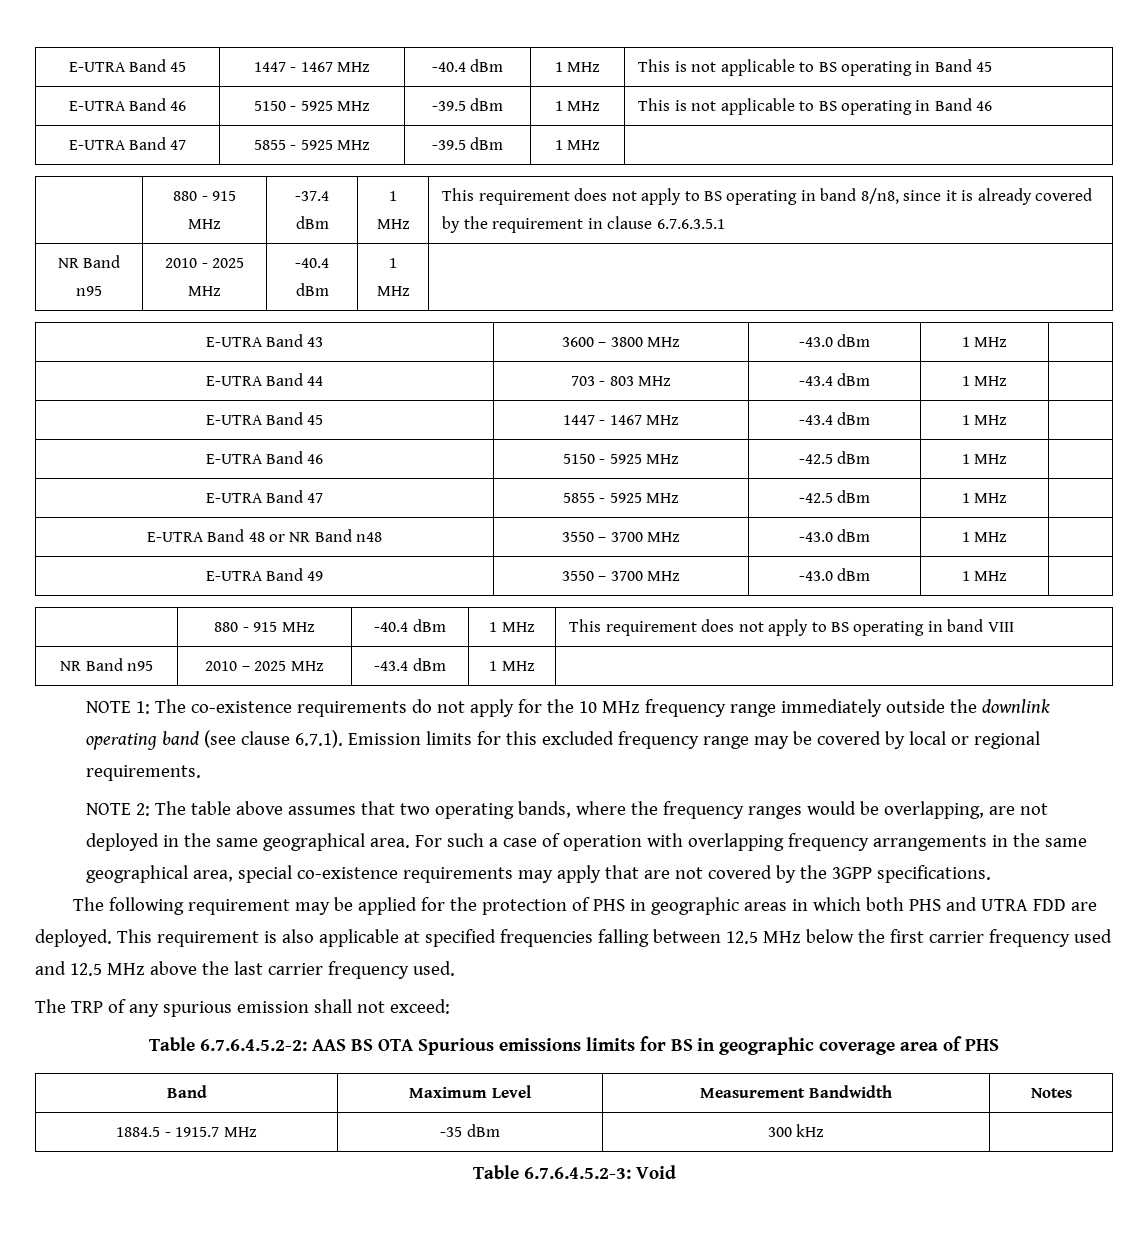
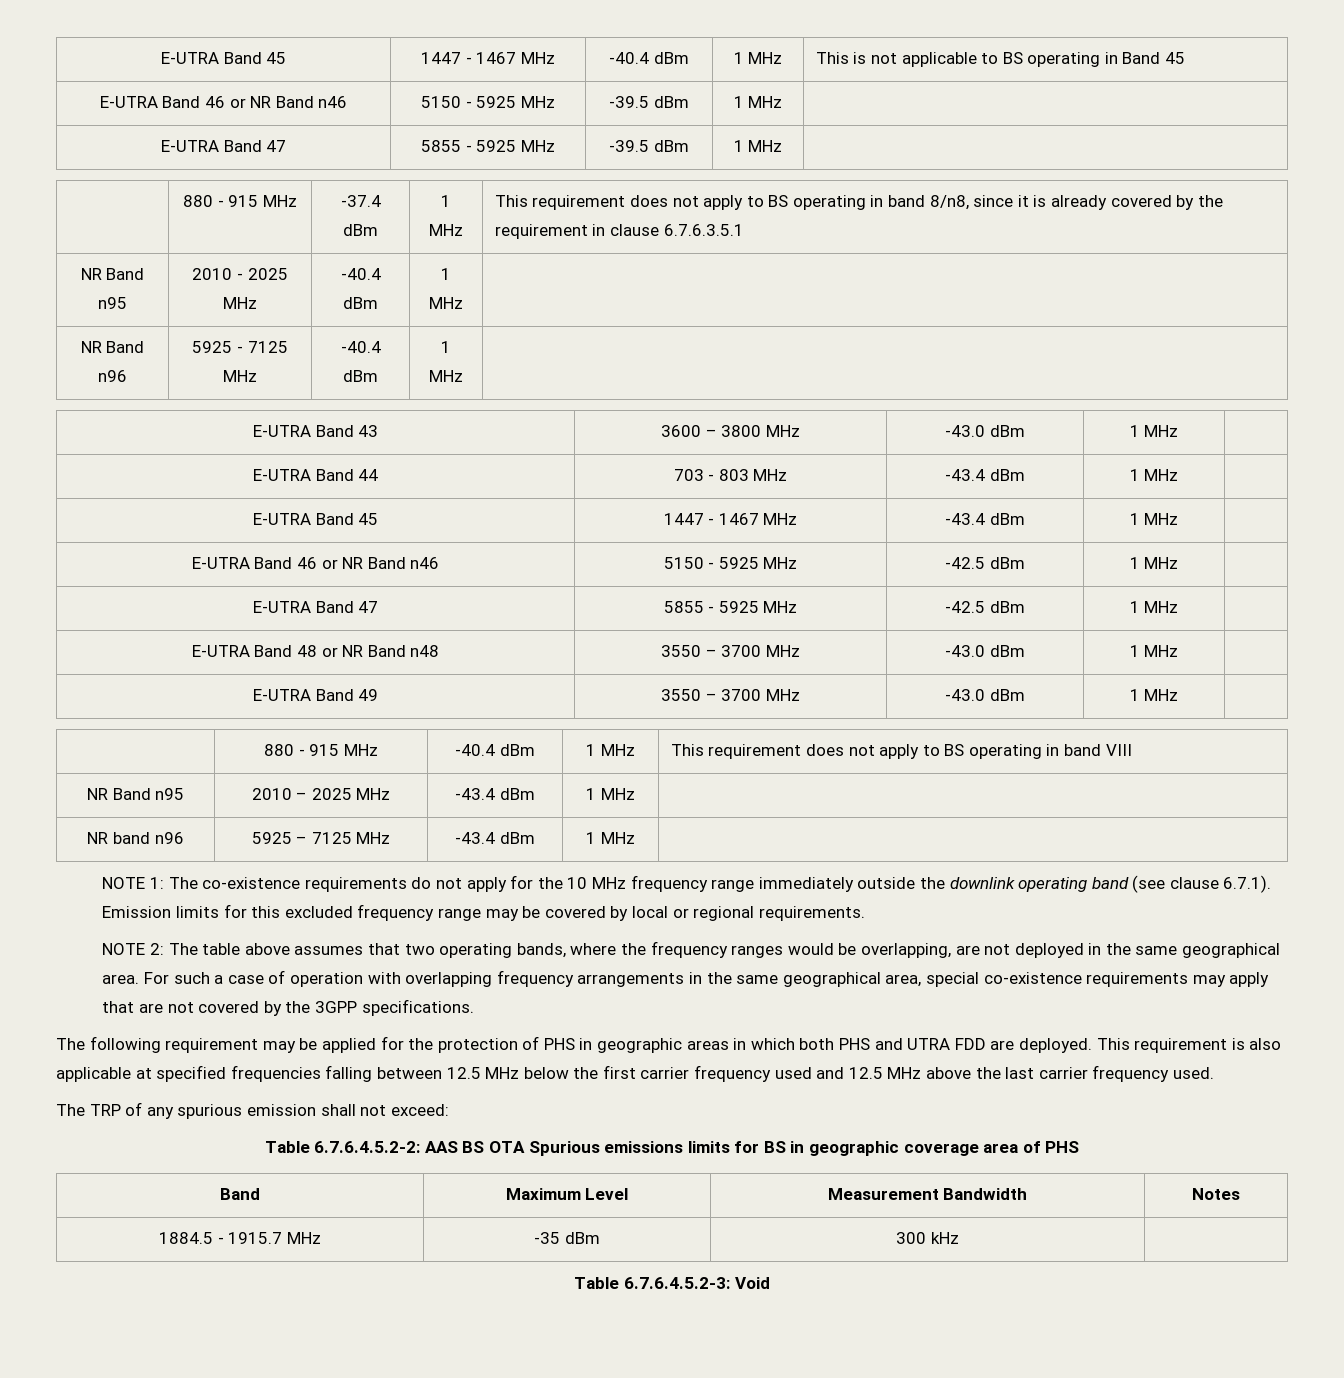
(187, 106) none -> [229,96,348,108] or NR Band n46
[638,98,993,115] This is not applicable to BS operating in Band 46 -> (783, 102) none
(410, 291) none -> [80,341,145,353] [98,370,127,382] [192,341,288,353] [222,370,257,382] [340,341,381,353] [343,370,378,382] [441,341,451,353] [429,370,463,382] // NR Band n96 | 5925 - 7125 MHz | -40.4 dBm | 1 MHz |
(324, 459) none -> [321,557,440,569] or NR Band n46
(535, 666) none -> [87,832,184,844] [251,832,391,844] [455,832,535,844] [586,832,635,844] // NR band n96 | 5925 – 7125 MHz | -43.4 dBm | 1 MHz |

